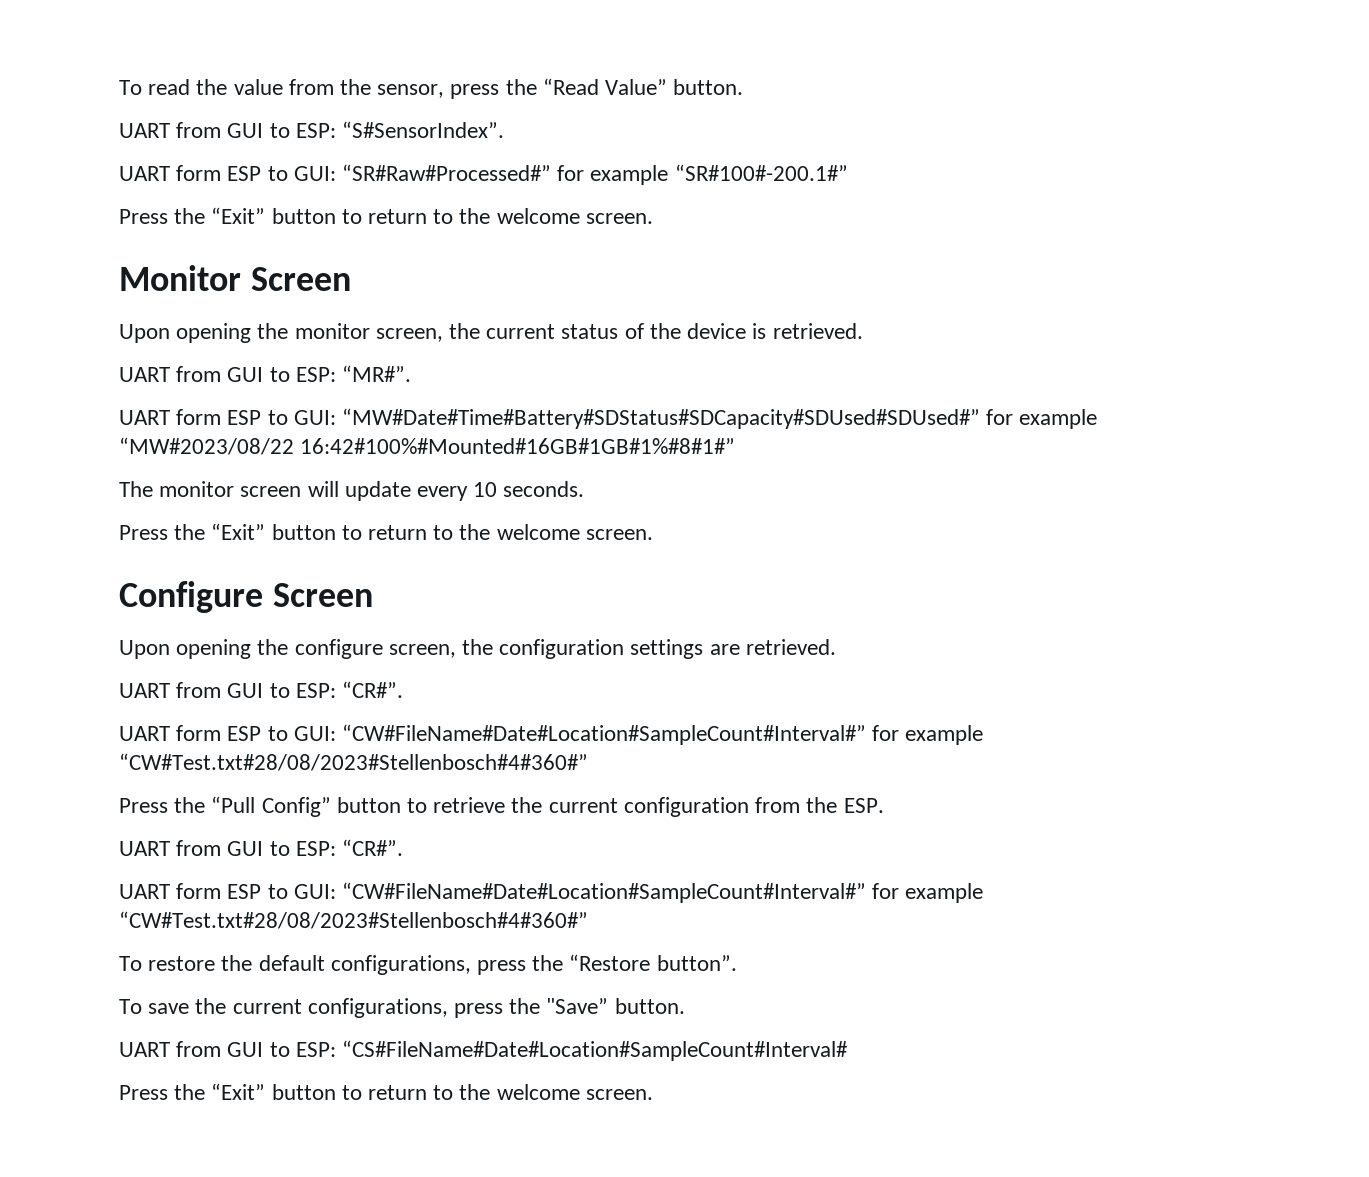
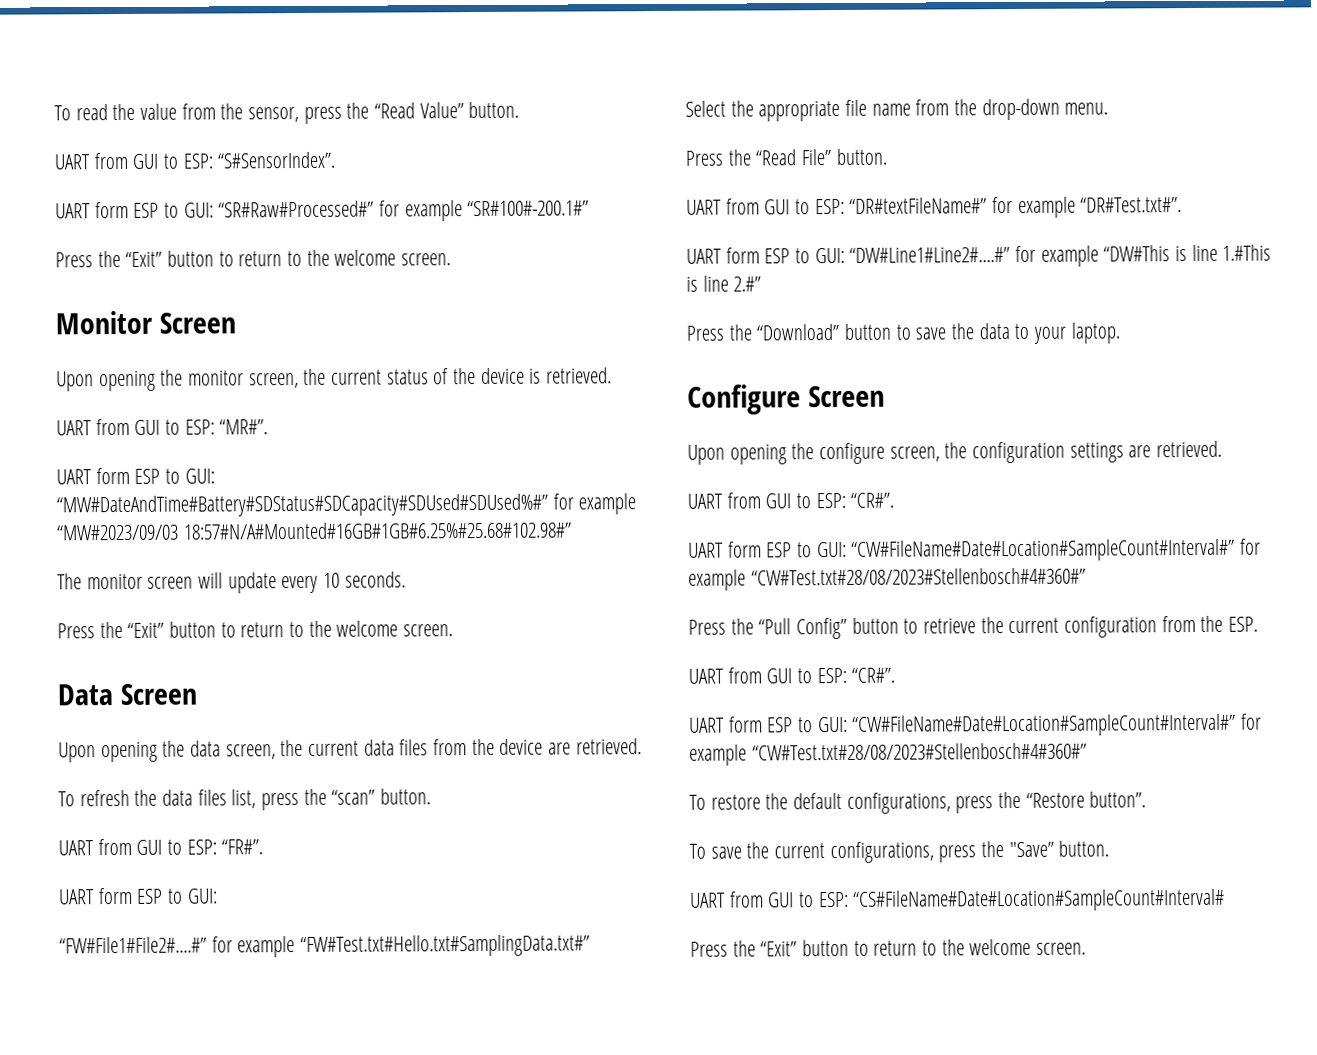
[342,408,1098,429] [119,437,736,455] “MW#Date#Time#Battery#SDStatus#SDCapacity#SDUsed#SDUsed#” for example “MW#2023/08/22 16:42#100%#Mounted#16GB#1GB#1%#8#1#” -> [56,493,637,518] [56,521,572,541] “MW#DateAndTime#Battery#SDStatus#SDCapacity#SDUsed#SDUsed%#” for example “MW#2023/09/03 18:57#N/A#Mounted#16GB#1GB#6.25%#25.68#102.98#”
(653, 534) none -> [57,683,197,706] [58,738,642,763] [58,788,432,811] [58,838,264,856] [59,887,218,905] [59,934,591,958] [685,98,1109,122] [685,148,887,166] [686,196,1183,218] [686,244,1272,267] [686,275,762,292] [686,322,1120,344] // Data Screen // Upon opening the data screen, the current data files from the device are retrieved. // To refresh the data files list, press the “scan” button. // UART from GUI to ESP: “FR#”. // UART form ESP to GUI: // “FW#File1#File2#....#” for example “FW#Test.txt#Hello.txt#SamplingData.txt#” // Select the appropriate file name from the drop-down menu. // Press the “Read File” button. // UART from GUI to ESP: “DR#textFileName#” for example “DR#Test.txt#”. // UART form ESP to GUI: “DW#Line1#Line2#....#” for example “DW#This is line 1.#This is line 2.#” // Press the “Download” button to save the data to your laptop.

